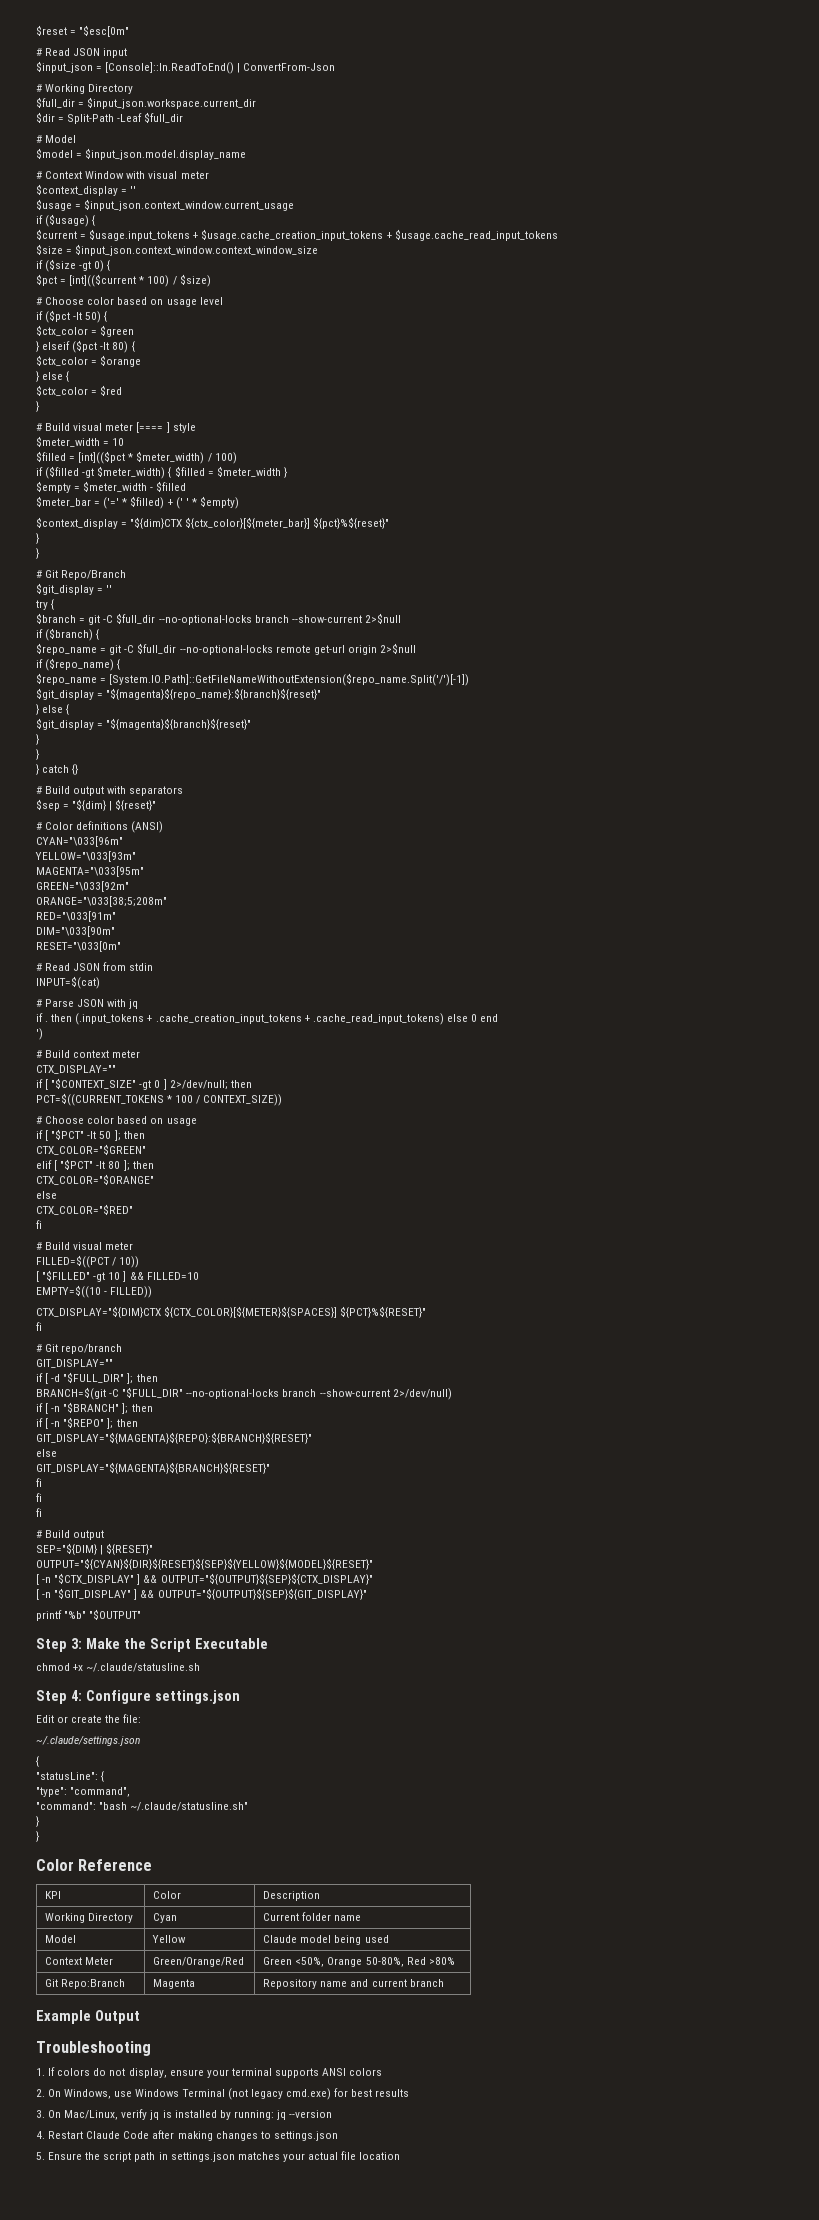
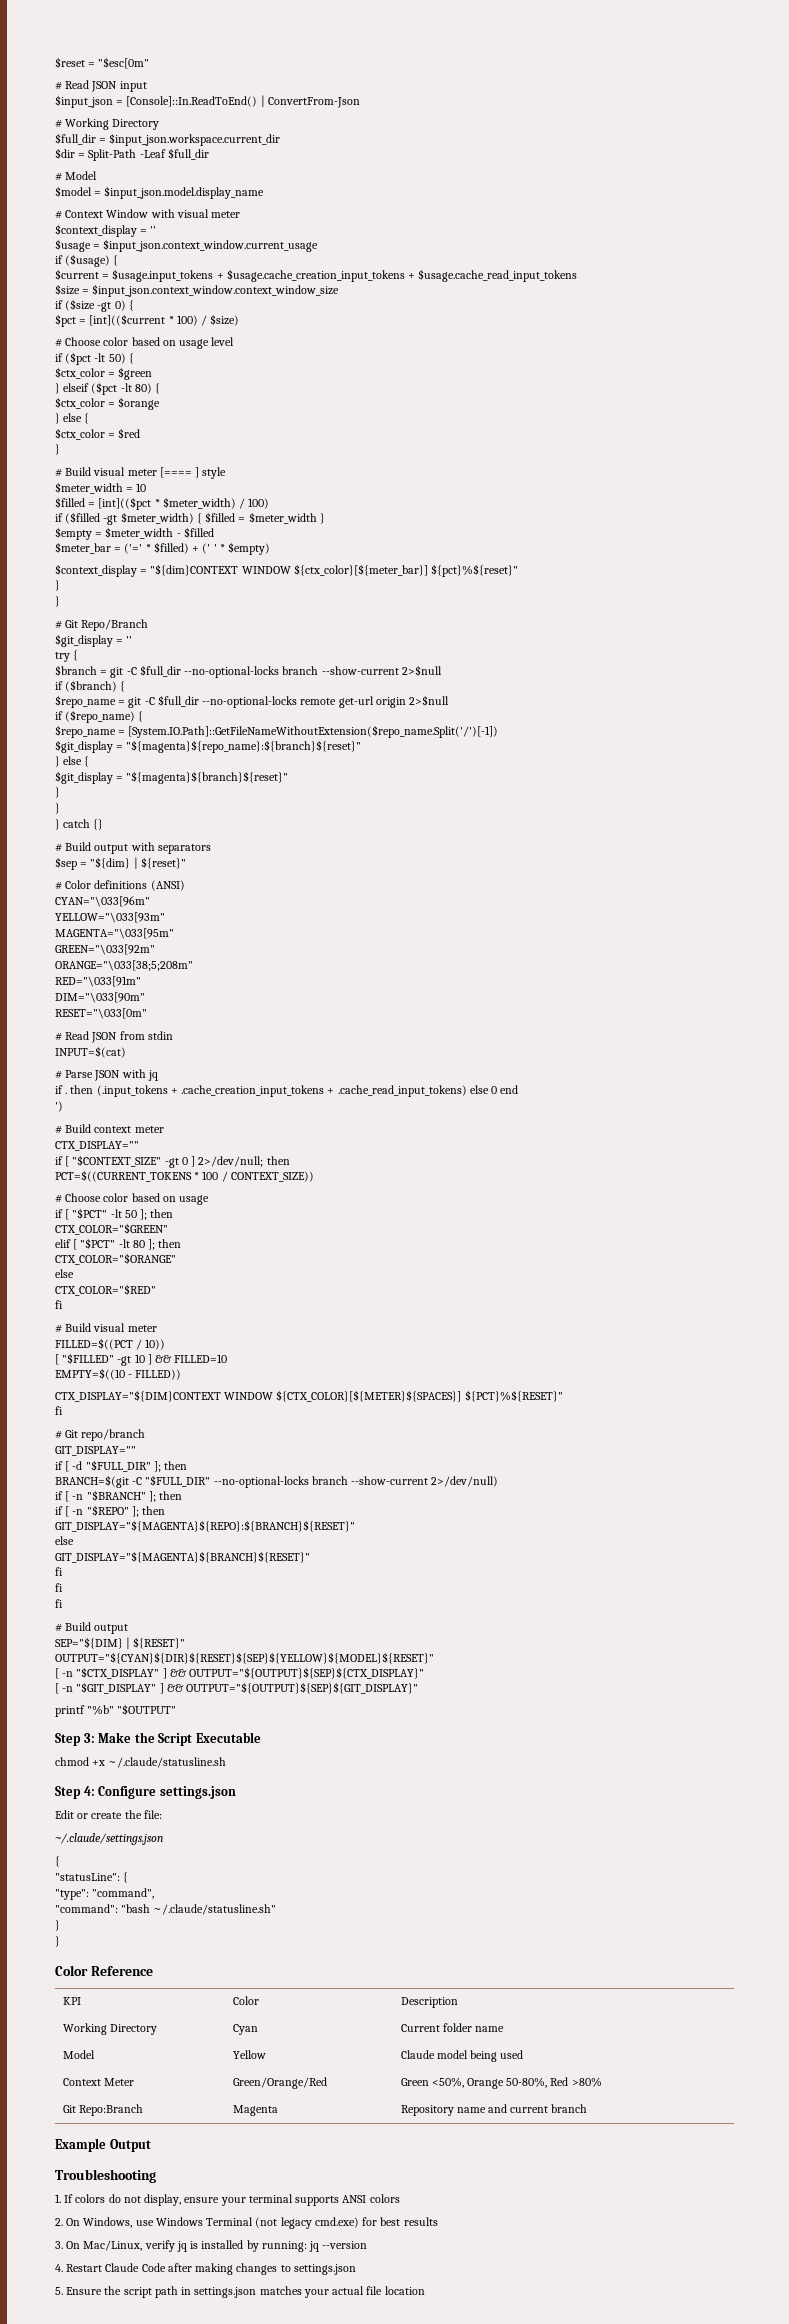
[130,517,183,529] "${dim}CTX -> [150,564,291,576] "${dim}CONTEXT WINDOW
[36,1306,161,1318] CTX_DISPLAY="${DIM}CTX -> [55,1390,274,1402] CTX_DISPLAY="${DIM}CONTEXT WINDOW

